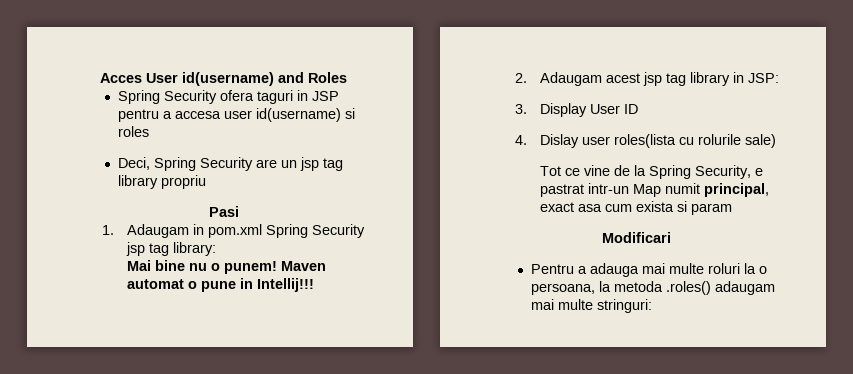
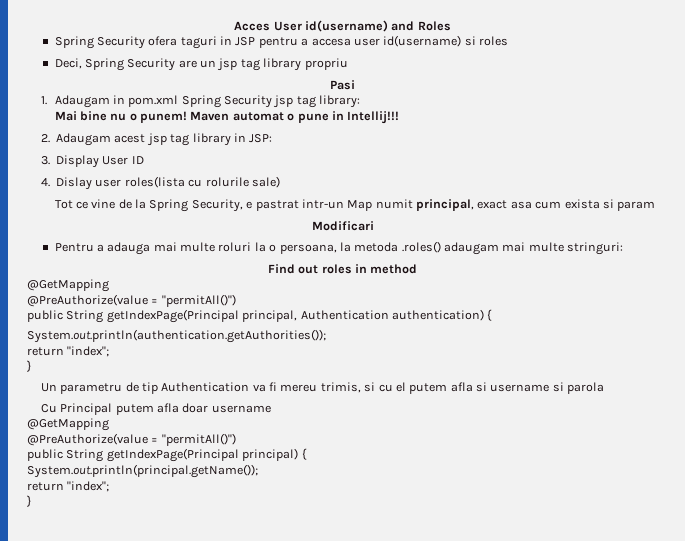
(653, 306) none -> [267,264,418,274] [27,279,109,292] [27,294,236,307] [27,309,493,323] [27,329,326,343] [27,346,110,357] [27,360,31,372] [40,382,605,394] [40,403,271,415] [27,418,109,431] [27,433,236,446] [27,448,307,462] [27,464,258,478] [27,481,110,492] [27,495,31,507] // Find out roles in method // @GetMapping // @PreAuthorize(value = "permitAll()") // public String getIndexPage(Principal principal, Authentication authentication) { // System.out.println(authentication.getAuthorities()); // return "index"; // } // Un parametru de tip Authentication va fi mereu trimis, si cu el putem afla si username si parola // Cu Principal putem afla doar username // @GetMapping // @PreAuthorize(value = "permitAll()") // public String getIndexPage(Principal principal) { // System.out.println(principal.getName()); // return "index"; // }

